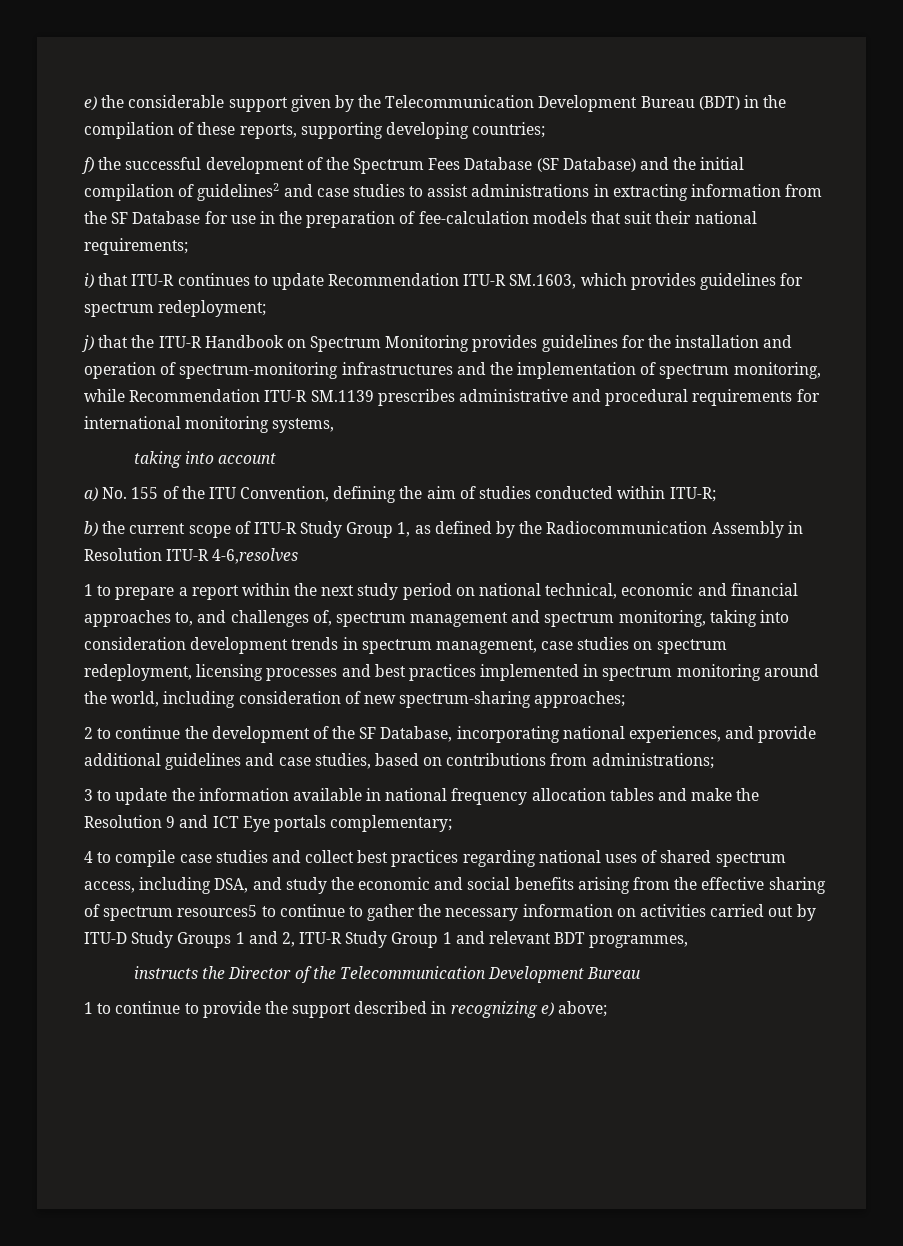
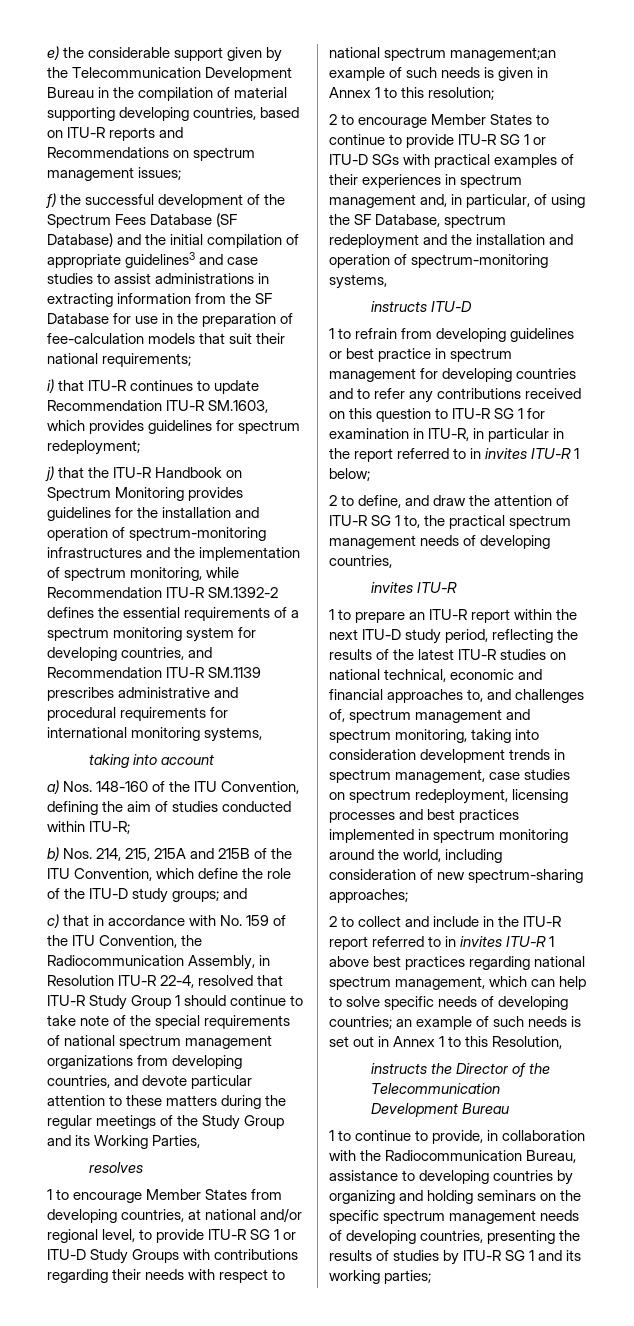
[698,96,740,110] (BDT) -> (94, 92) none
[197,122,546,139] these reports, supporting developing countries; -> [234,87,288,98] [47,107,300,121] [47,127,184,141] [47,147,256,161] [47,167,182,181] material supporting developing countries, based on ITU-R reports and Recommendations on spectrum management issues;
[197,183,280,201] guidelines2 -> [47,252,196,268] appropriate guidelines3
(308, 396) none -> [208,587,279,598] [47,607,300,621] [47,627,257,642] [47,647,213,661] [47,667,205,678] SM.1392-2 defines the essential requirements of a spectrum monitoring system for developing countries, and Recommendation ITU-R
[102,487,159,499] No. 155 -> [63,781,149,792] Nos. 148-160
[102,521,803,538] [84,548,299,564] the current scope of ITU-R Study Group 1, as defined by the Radiocommunication Assembly in Resolution ITU-R 4-6,resolves -> [63,848,293,861] [47,868,292,881] [47,888,248,903] [47,914,287,928] [47,935,203,948] [47,955,271,970] [47,975,284,988] [47,995,304,1010] [47,1015,291,1029] [47,1035,273,1049] [47,1055,243,1069] [47,1075,253,1089] [47,1095,287,1109] [47,1115,285,1130] [47,1135,201,1149] [89,1162,144,1173] [47,1189,283,1203] [47,1208,303,1223] [47,1229,297,1243] [47,1249,299,1264] [47,1269,286,1283] [329,47,557,61] [329,67,549,81] [329,87,495,100] [329,114,550,128] [329,134,547,148] [329,154,575,168] [329,174,523,188] [329,194,586,208] [329,214,507,228] [329,234,574,249] [329,254,549,268] [329,274,387,289] [371,301,473,312] [329,328,575,342] [329,348,513,362] [329,368,577,382] [329,388,582,403] [329,408,546,422] [329,428,565,442] [329,448,580,462] [329,468,370,481] [329,495,570,508] [329,515,572,529] [329,535,551,549] [329,555,392,568] [371,582,458,593] Nos. 214, 215, 215A and 215B of the ITU Convention, which define the role of the ITU-D study groups; and // c) that in accordance with No. 159 of the ITU Convention, the Radiocommunication Assembly, in Resolution ITU-R 22-4, resolved that ITU-R Study Group 1 should continue to take note of the special requirements of national spectrum management organizations from developing countries, and devote particular attention to these matters during the regular meetings of the Study Group and its Working Parties, // resolves // 1 to encourage Member States from developing countries, at national and/or regional level, to provide ITU-R SG 1 or ITU-D Study Groups with contributions regarding their needs with respect to national spectrum management;an example of such needs is given in Annex 1 to this resolution; // 2 to encourage Member States to continue to provide ITU-R SG 1 or ITU-D SGs with practical examples of their experiences in spectrum management and, in particular, of using the SF Database, spectrum redeployment and the installation and operation of spectrum-monitoring systems, // instructs ITU-D // 1 to refrain from developing guidelines or best practice in spectrum management for developing countries and to refer any contributions received on this question to ITU-R SG 1 for examination in ITU-R, in particular in the report referred to in invites ITU-R 1 below; // 2 to define, and draw the attention of ITU-R SG 1 to, the practical spectrum management needs of developing countries, // invites ITU-R
[178,587,188,596] a -> [409,609,468,620] an ITU-R
[357,583,452,600] study period -> [362,629,579,644] [329,649,547,660] ITU-D study period, reflecting the results of the latest ITU-R studies
[115,726,817,743] [84,753,714,770] [84,788,760,805] [84,815,453,832] [84,850,786,867] [84,877,826,894] [84,904,816,921] [84,931,689,948] continue the development of the SF Database, incorporating national experiences, and provide additional guidelines and case studies, based on contributions from administrations; // 3 to update the information available in national frequency allocation tables and make the Resolution 9 and ICT Eye portals complementary; // 4 to compile case studies and collect best practices regarding national uses of shared spectrum access, including DSA, and study the economic and social benefits arising from the effective sharing of spectrum resources5 to continue to gather the necessary information on activities carried out by ITU-D Study Groups 1 and 2, ITU-R Study Group 1 and relevant BDT programmes, -> [358,916,562,927] [329,936,555,950] [329,956,586,970] [329,976,587,990] [329,996,569,1010] [329,1016,582,1030] [329,1036,563,1049] collect and include in the ITU-R report referred to in invites ITU-R 1 above best practices regarding national spectrum management, which can help to solve specific needs of developing countries; an example of such needs is set out in Annex 1 to this Resolution,
[202,1001,608,1018] provide the support described in recognizing e) above; -> [432,1130,586,1144] [329,1150,577,1163] [329,1170,574,1185] [329,1190,582,1204] [329,1210,580,1224] [329,1230,581,1244] [329,1250,582,1265] [329,1270,432,1284] provide, in collaboration with the Radiocommunication Bureau, assistance to developing countries by organizing and holding seminars on the specific spectrum management needs of developing countries, presenting the results of studies by ITU-R SG 1 and its working parties;

